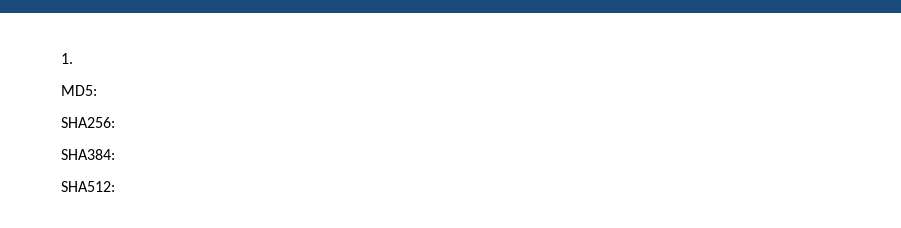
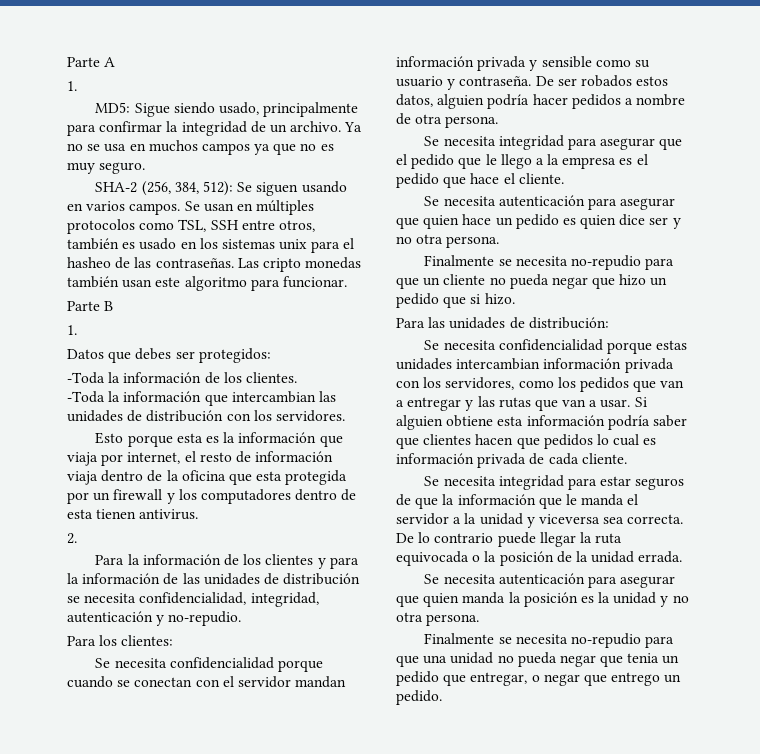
(61, 58) none -> [67,57,116,67] Parte A //
[61,117,115,128] [61,149,115,160] [61,181,115,192] // SHA256: // SHA384: // SHA512: -> [134,102,359,117] [67,121,363,136] [67,140,334,155] [67,162,146,174] [95,181,347,196] [67,200,315,215] [67,219,315,234] [67,238,355,253] [67,257,362,272] [67,276,347,291] [67,301,114,311] [67,325,77,335] [67,348,271,363] [67,372,297,384] [67,391,336,406] [67,410,345,422] [95,432,343,447] [67,451,334,466] [67,470,348,485] [67,489,357,504] [67,509,199,520] [67,533,77,544] [95,554,359,569] [67,573,361,585] [67,592,319,607] [67,611,242,626] [67,635,174,646] [95,657,324,672] [67,676,347,688] [396,56,650,71] [396,75,669,90] [396,94,686,109] [396,113,499,128] [424,135,683,150] [396,154,648,169] [396,173,564,188] [424,195,676,210] [396,214,681,229] [396,234,500,248] [424,255,675,270] [396,274,668,289] [396,293,515,308] [396,317,609,329] [424,339,688,354] [396,358,674,373] [396,377,685,392] [396,396,647,411] [396,415,687,430] [396,434,657,449] [396,453,627,468] [424,475,685,490] [396,494,639,509] [396,513,684,528] [396,532,623,547] [396,551,683,566] [424,573,676,588] [396,592,689,607] [396,612,480,626] [424,633,675,648] [396,652,680,667] [396,671,682,686] [396,690,442,705] Sigue siendo usado, principalmente para confirmar la integridad de un archivo. Ya no se usa en muchos campos ya que no es muy seguro. // SHA-2 (256, 384, 512): Se siguen usando en varios campos. Se usan en múltiples protocolos como TSL, SSH entre otros, también es usado en los sistemas unix para el hasheo de las contraseñas. Las cripto monedas también usan este algoritmo para funcionar. // Parte B // 1. // Datos que debes ser protegidos: // -Toda la información de los clientes. // -Toda la información que intercambian las unidades de distribución con los servidores. // Esto porque esta es la información que viaja por internet, el resto de información viaja dentro de la oficina que esta protegida por un firewall y los computadores dentro de esta tienen antivirus. // 2. // Para la información de los clientes y para la información de las unidades de distribución se necesita confidencialidad, integridad, autenticación y no-repudio. // Para los clientes: // Se necesita confidencialidad porque cuando se conectan con el servidor mandan información privada y sensible como su usuario y contraseña. De ser robados estos datos, alguien podría hacer pedidos a nombre de otra persona. // Se necesita integridad para asegurar que el pedido que le llego a la empresa es el pedido que hace el cliente. // Se necesita autenticación para asegurar que quien hace un pedido es quien dice ser y no otra persona. // Finalmente se necesita no-repudio para que un cliente no pueda negar que hizo un pedido que si hizo. // Para las unidades de distribución: // Se necesita confidencialidad porque estas unidades intercambian información privada con los servidores, como los pedidos que van a entregar y las rutas que van a usar. Si alguien obtiene esta información podría saber que clientes hacen que pedidos lo cual es información privada de cada cliente. // Se necesita integridad para estar seguros de que la información que le manda el servidor a la unidad y viceversa sea correcta. De lo contrario puede llegar la ruta equivocada o la posición de la unidad errada. // Se necesita autenticación para asegurar que quien manda la posición es la unidad y no otra persona. // Finalmente se necesita no-repudio para que una unidad no pueda negar que tenia un pedido que entregar, o negar que entrego un pedido.

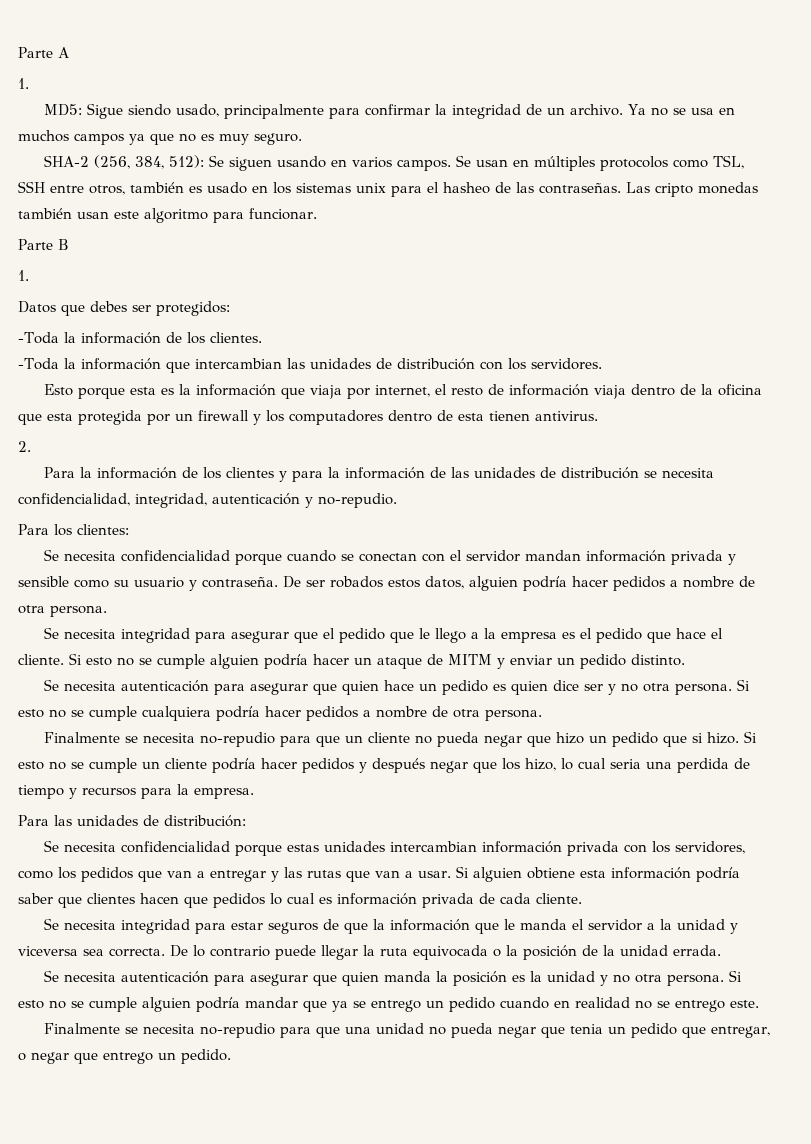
(564, 178) none -> [69,653,685,669] Si esto no se cumple alguien podría hacer un ataque de MITM y enviar un pedido distinto.
(500, 242) none -> [737,679,751,691] [18,706,542,721] Si esto no se cumple cualquiera podría hacer pedidos a nombre de otra persona.
(515, 299) none -> [744,731,758,743] [18,758,750,773] [18,784,254,799] Si esto no se cumple un cliente podría hacer pedidos y después negar que los hizo, lo cual seria una perdida de tiempo y recursos para la empresa.
(480, 620) none -> [729,970,743,982] [18,997,759,1012] Si esto no se cumple alguien podría mandar que ya se entrego un pedido cuando en realidad no se entrego este.

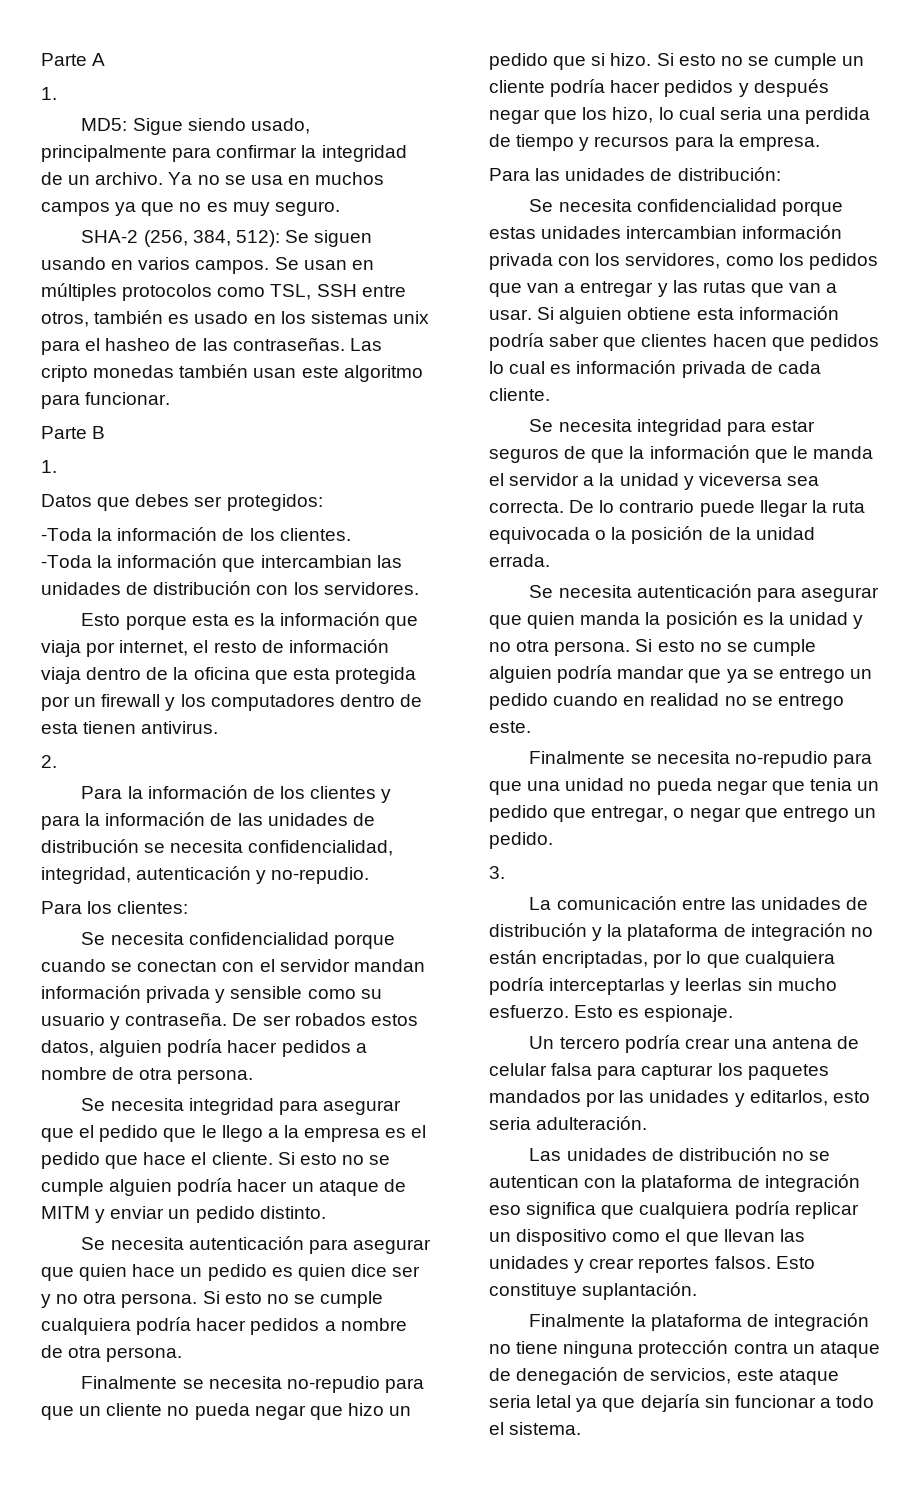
(231, 1056) none -> [489,866,505,879] [529,896,869,910] [489,923,873,941] [489,950,835,968] [489,977,837,995] [489,1005,734,1022] [529,1035,860,1053] [489,1063,829,1080] [489,1090,870,1107] [489,1116,648,1130] [529,1147,831,1161] [489,1174,860,1192] [489,1201,859,1219] [489,1229,805,1246] [489,1256,815,1273] [489,1282,698,1300] [529,1313,869,1331] [489,1340,880,1358] [489,1367,839,1385] [489,1394,875,1412] [489,1422,582,1435] // 3. // La comunicación entre las unidades de distribución y la plataforma de integración no están encriptadas, por lo que cualquiera podría interceptarlas y leerlas sin mucho esfuerzo. Esto es espionaje. // Un tercero podría crear una antena de celular falsa para capturar los paquetes mandados por las unidades y editarlos, esto seria adulteración. // Las unidades de distribución no se autentican con la plataforma de integración eso significa que cualquiera podría replicar un dispositivo como el que llevan las unidades y crear reportes falsos. Esto constituye suplantación. // Finalmente la plataforma de integración no tiene ninguna protección contra un ataque de denegación de servicios, este ataque seria letal ya que dejaría sin funcionar a todo el sistema.

